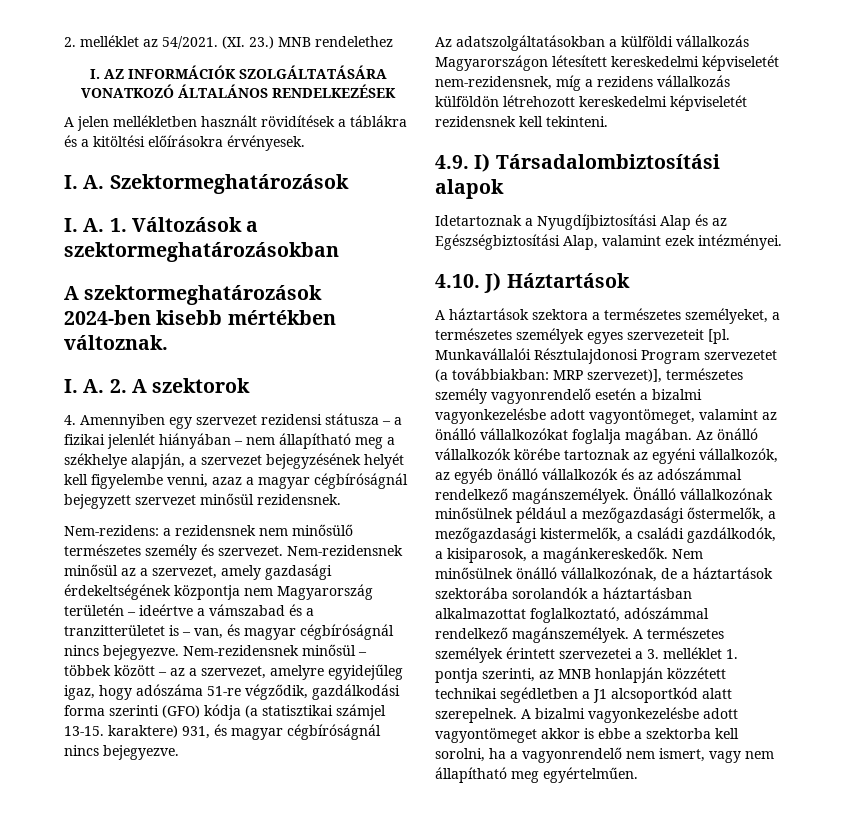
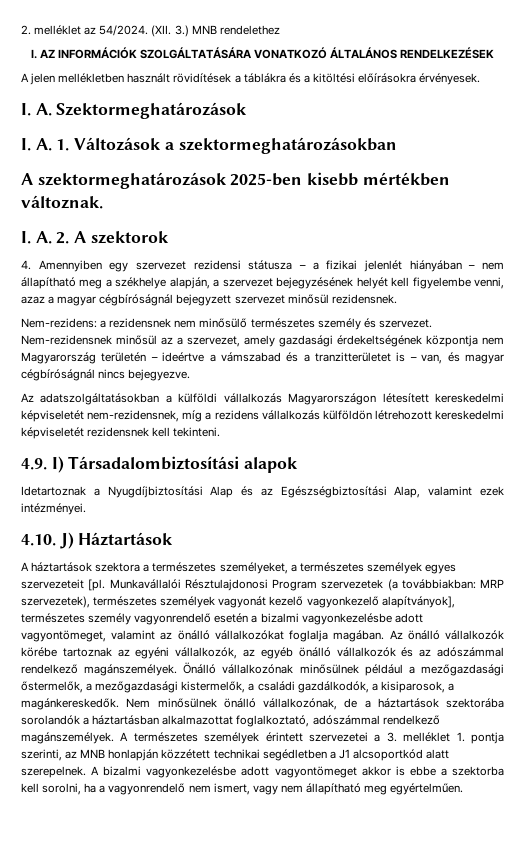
[162,36,274,49] 54/2021. (XI. 23.) -> [99,25,189,37] 54/2024. (XII. 3.)
[64,310,151,325] 2024-ben -> [230,173,303,186] 2025-ben
[183,644,367,656] [64,664,403,680] [64,684,400,700] [64,704,386,720] [64,724,381,740] [64,745,179,760] Nem-rezidensnek minősül – többek között – az a szervezet, amelyre egyidejűleg igaz, hogy adószáma 51-re végződik, gazdálkodási forma szerinti (GFO) kódja (a statisztikai számjel 13-15. karaktere) 931, és magyar cégbíróságnál nincs bejegyezve. -> (191, 375) none
[704,350,777,360] szervezetet -> [321,579,384,589] szervezetek
[587,369,662,383] szervezet)], -> [21,596,455,608] szervezetek), természetes személyek vagyonát kezelő vagyonkezelő alapítványok],

